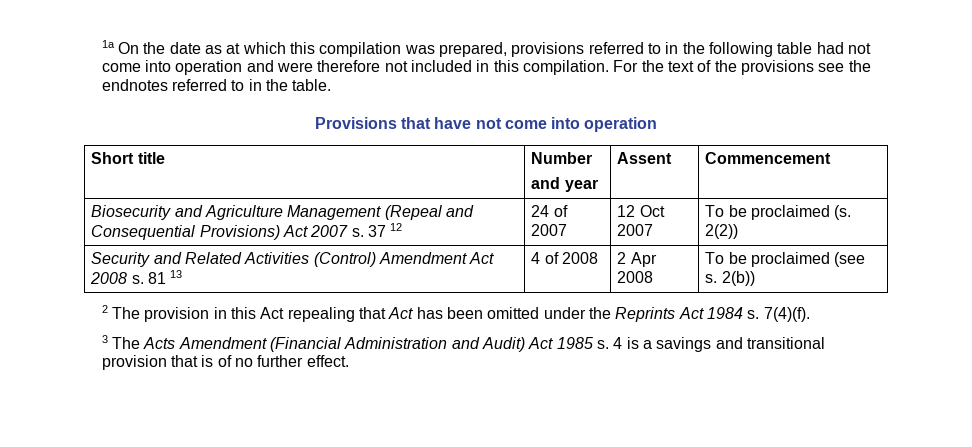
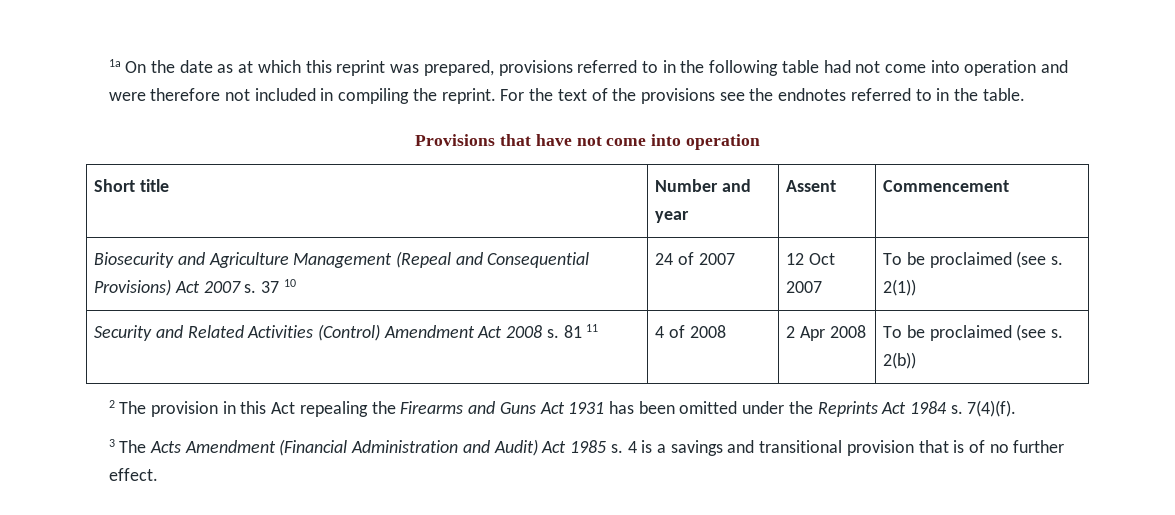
[319,42,402,57] compilation -> [336,60,386,76] reprint
[493,60,609,75] this compilation. -> [338,88,496,104] compiling the reprint.
(593, 158) // -> (719, 185) none
[390,223,403,231] 12 -> [283,279,296,287] 10
[834,205,852,220] [705,224,739,239] (s. 2(2)) -> [1016,251,1064,268] [883,279,917,296] (see s. 2(1))
[170,270,183,278] 13 -> [586,324,599,332] 11
[358,307,414,319] that Act -> [371,401,605,414] the Firearms and Guns Act 1931

